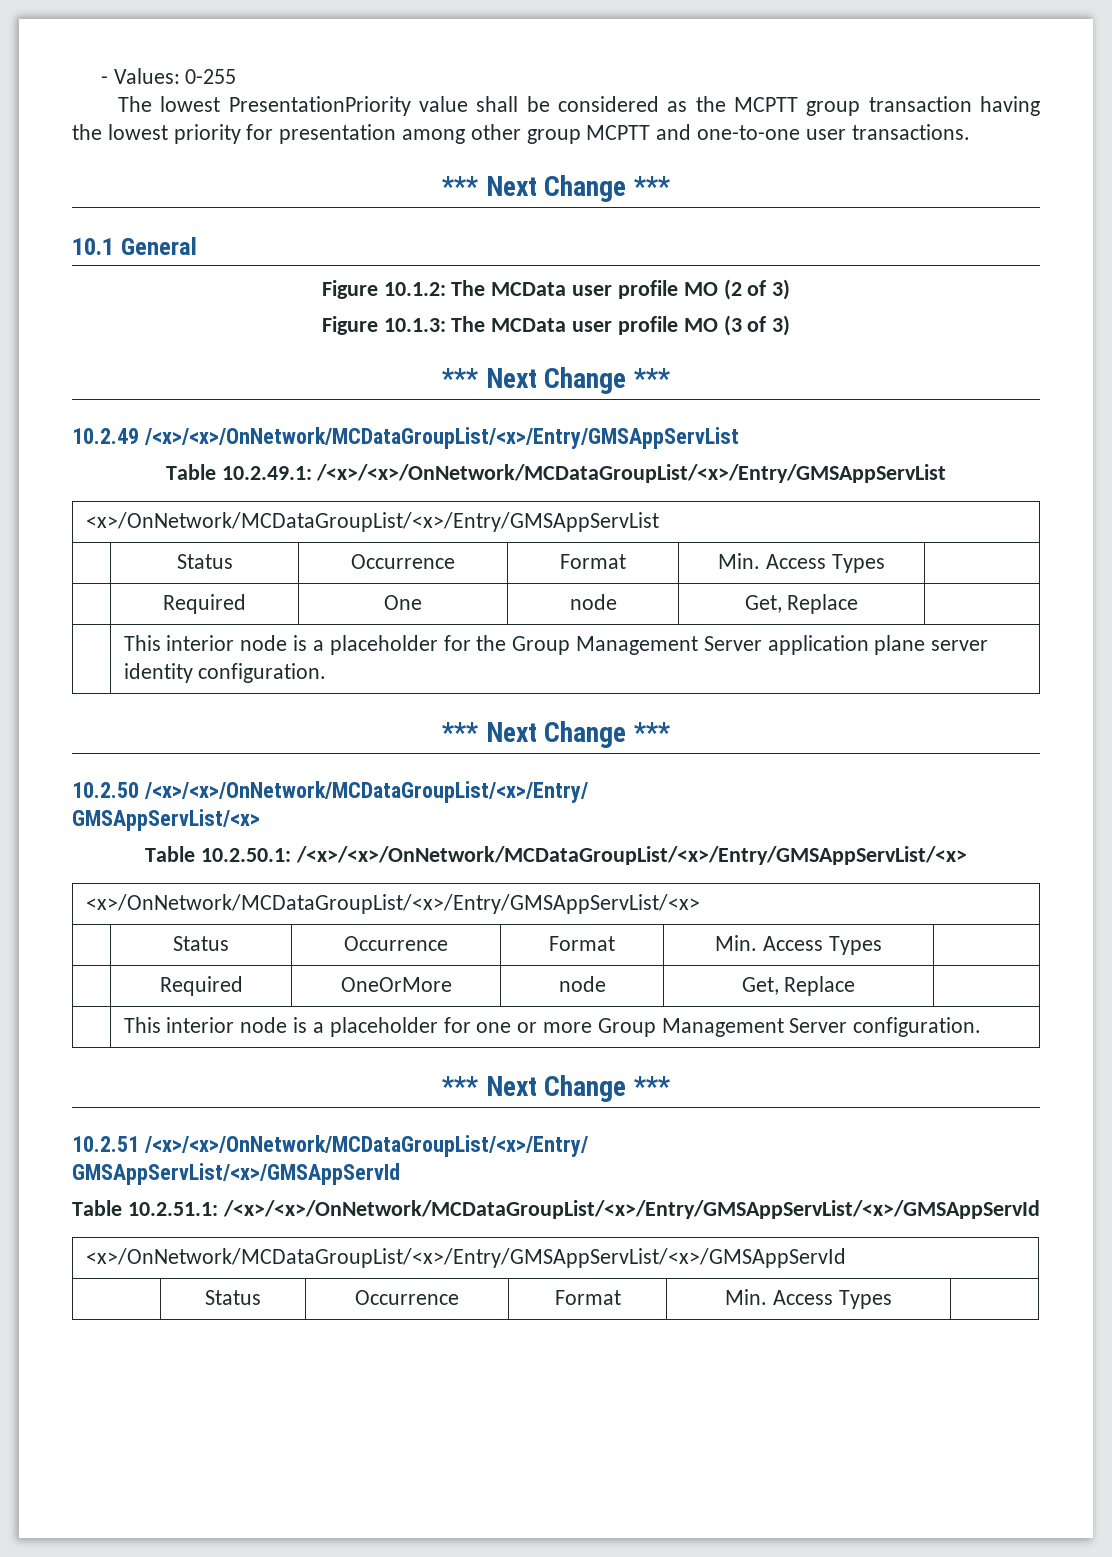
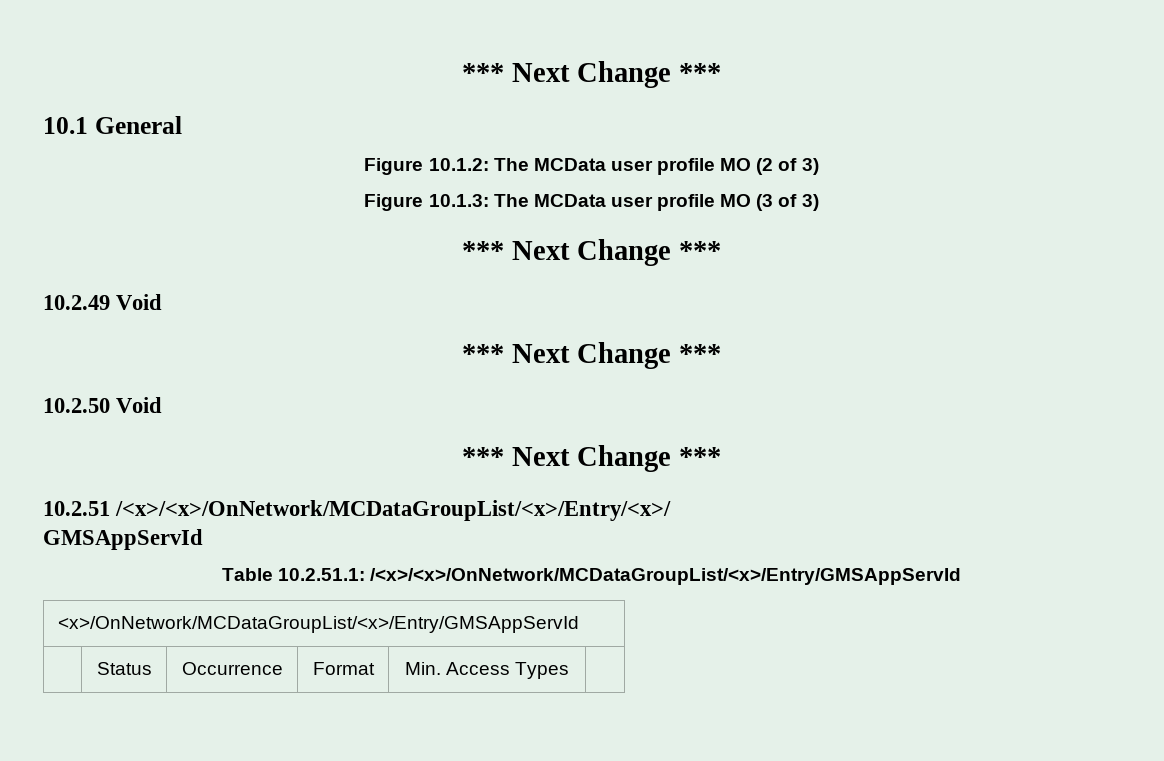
[100,68,237,84] [118,96,1040,116] [72,124,970,144] - Values: 0-255 // The lowest PresentationPriority value shall be considered as the MCPTT group transaction having the lowest priority for presentation among other group MCPTT and one-to-one user transactions. // -> (462, 72) none
[143,427,739,449] [165,464,947,483] [85,512,659,532] [176,554,233,569] [351,554,455,569] [560,554,626,569] [718,553,885,573] [163,594,246,614] [384,595,422,610] [569,594,617,610] [744,594,859,614] [123,635,989,655] [123,663,327,683] [442,721,670,748] [72,781,588,803] [72,809,260,831] [145,846,967,865] [85,894,700,914] [173,936,229,951] [344,936,448,951] [549,936,615,951] [715,935,882,955] [159,976,243,996] [340,977,452,992] [558,976,606,992] [741,976,856,996] [123,1017,982,1037] [442,1075,670,1102] [72,1135,588,1157] [72,1163,400,1185] [72,1200,1040,1219] [85,1248,846,1268] [205,1290,261,1305] [355,1290,459,1305] [554,1290,621,1305] [725,1289,892,1309] /<x>/<x>/OnNetwork/MCDataGroupList/<x>/Entry/GMSAppServList // Table 10.2.49.1: /<x>/<x>/OnNetwork/MCDataGroupList/<x>/Entry/GMSAppServList // <x>/OnNetwork/MCDataGroupList/<x>/Entry/GMSAppServList // | Status | Occurrence | Format | Min. Access Types | // | Required | One | node | Get, Replace | // | This interior node is a placeholder for the Group Management Server application plane server identity configuration. // *** Next Change *** // 10.2.50 /<x>/<x>/OnNetwork/MCDataGroupList/<x>/Entry/ // GMSAppServList/<x> // Table 10.2.50.1: /<x>/<x>/OnNetwork/MCDataGroupList/<x>/Entry/GMSAppServList/<x> // <x>/OnNetwork/MCDataGroupList/<x>/Entry/GMSAppServList/<x> // | Status | Occurrence | Format | Min. Access Types | // | Required | OneOrMore | node | Get, Replace | // | This interior node is a placeholder for one or more Group Management Server configuration. // *** Next Change *** // 10.2.51 /<x>/<x>/OnNetwork/MCDataGroupList/<x>/Entry/ // GMSAppServList/<x>/GMSAppServId // Table 10.2.51.1: /<x>/<x>/OnNetwork/MCDataGroupList/<x>/Entry/GMSAppServList/<x>/GMSAppServId // <x>/OnNetwork/MCDataGroupList/<x>/Entry/GMSAppServList/<x>/GMSAppServId // | Status | Occurrence | Format | Min. Access Types | -> [116,294,163,310] [462,342,721,369] [43,397,163,413] [462,445,721,472] [43,500,672,521] [43,529,203,550] [221,568,962,585] [57,616,579,633] [96,662,152,675] [181,662,283,675] [312,662,375,675] [404,662,570,679] Void // *** Next Change *** // 10.2.50 Void // *** Next Change *** // 10.2.51 /<x>/<x>/OnNetwork/MCDataGroupList/<x>/Entry/<x>/ // GMSAppServId // Table 10.2.51.1: /<x>/<x>/OnNetwork/MCDataGroupList/<x>/Entry/GMSAppServId // <x>/OnNetwork/MCDataGroupList/<x>/Entry/GMSAppServId // | Status | Occurrence | Format | Min. Access Types |

